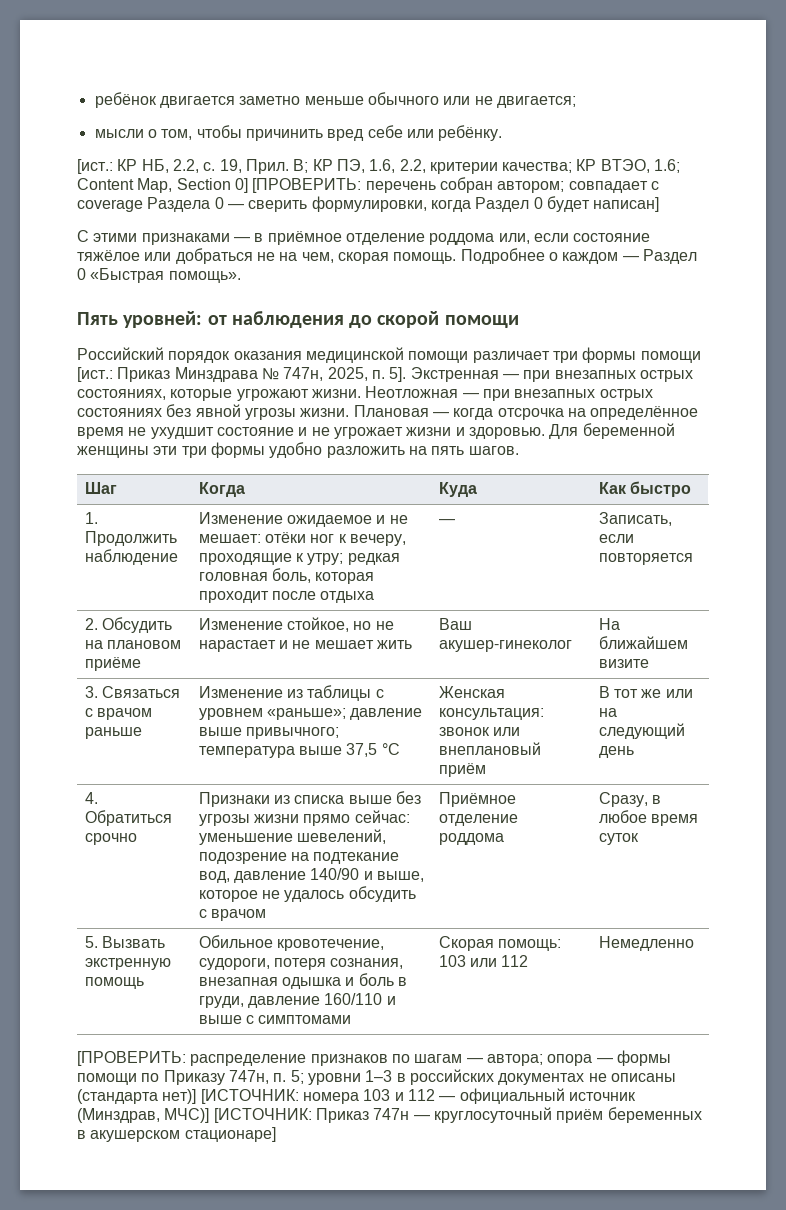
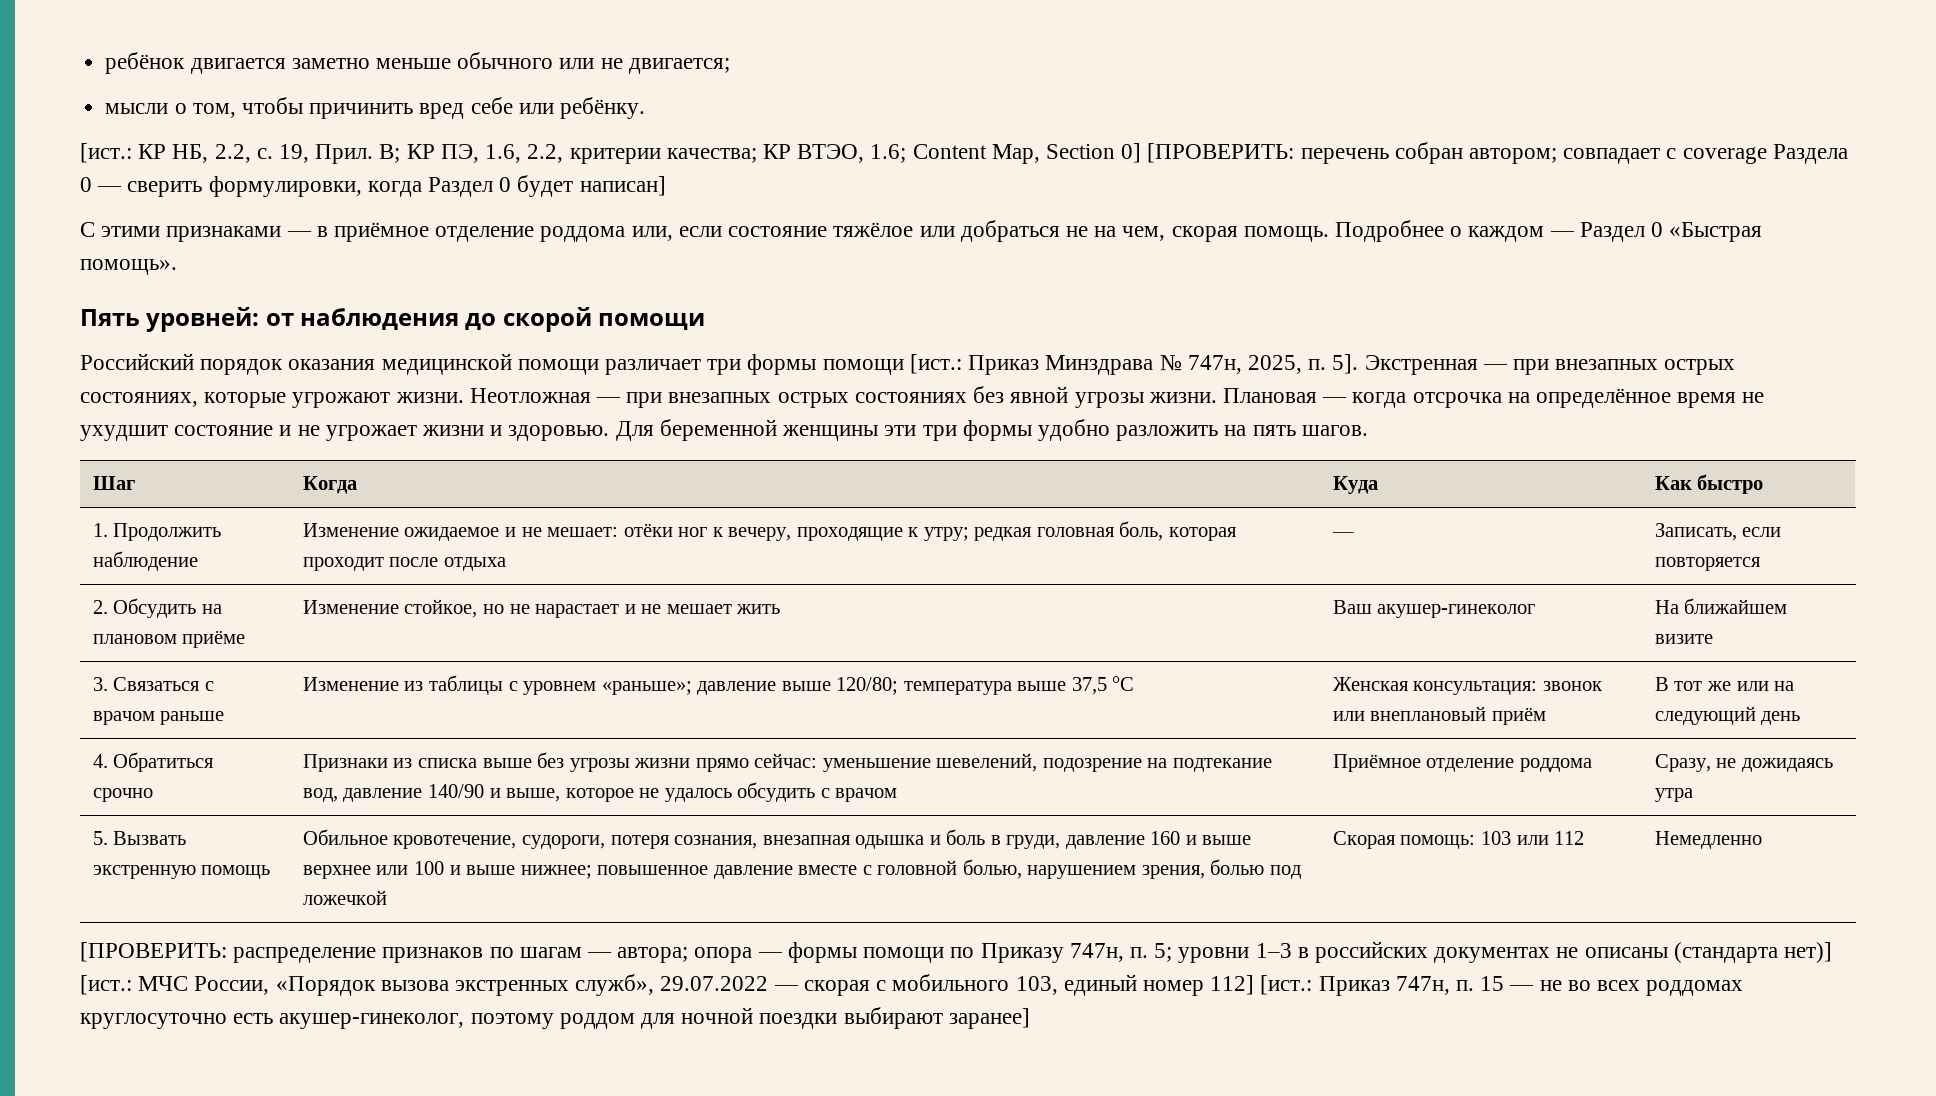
[246,727,340,739] привычного; -> [836,677,899,695] 120/80;
[652,795,662,804] [598,810,699,826] [598,833,639,845] в любое время суток -> [1716,758,1833,772] [1654,788,1693,802] не дожидаясь утра
[324,993,396,1005] [198,1015,352,1024] 160/110 и выше с симптомами -> [1150,831,1252,845] [302,859,1301,879] [302,890,387,905] 160 и выше верхнее или 100 и выше нижнее; повышенное давление вместе с головной болью, нарушением зрения, болью под ложечкой
[200,1088,636,1104] [77,1107,702,1123] [77,1127,276,1142] [ИСТОЧНИК: номера 103 и 112 — официальный источник (Минздрав, МЧС)] [ИСТОЧНИК: Приказ 747н — круглосуточный приём беременных в акушерском стационаре] -> [80,974,1744,996] [80,1007,1030,1029] [ист.: МЧС России, «Порядок вызова экстренных служб», 29.07.2022 — скорая с мобильного 103, единый номер 112] [ист.: Приказ 747н, п. 15 — не во всех роддомах круглосуточно есть акушер-гинеколог, поэтому роддом для ночной поездки выбирают заранее]

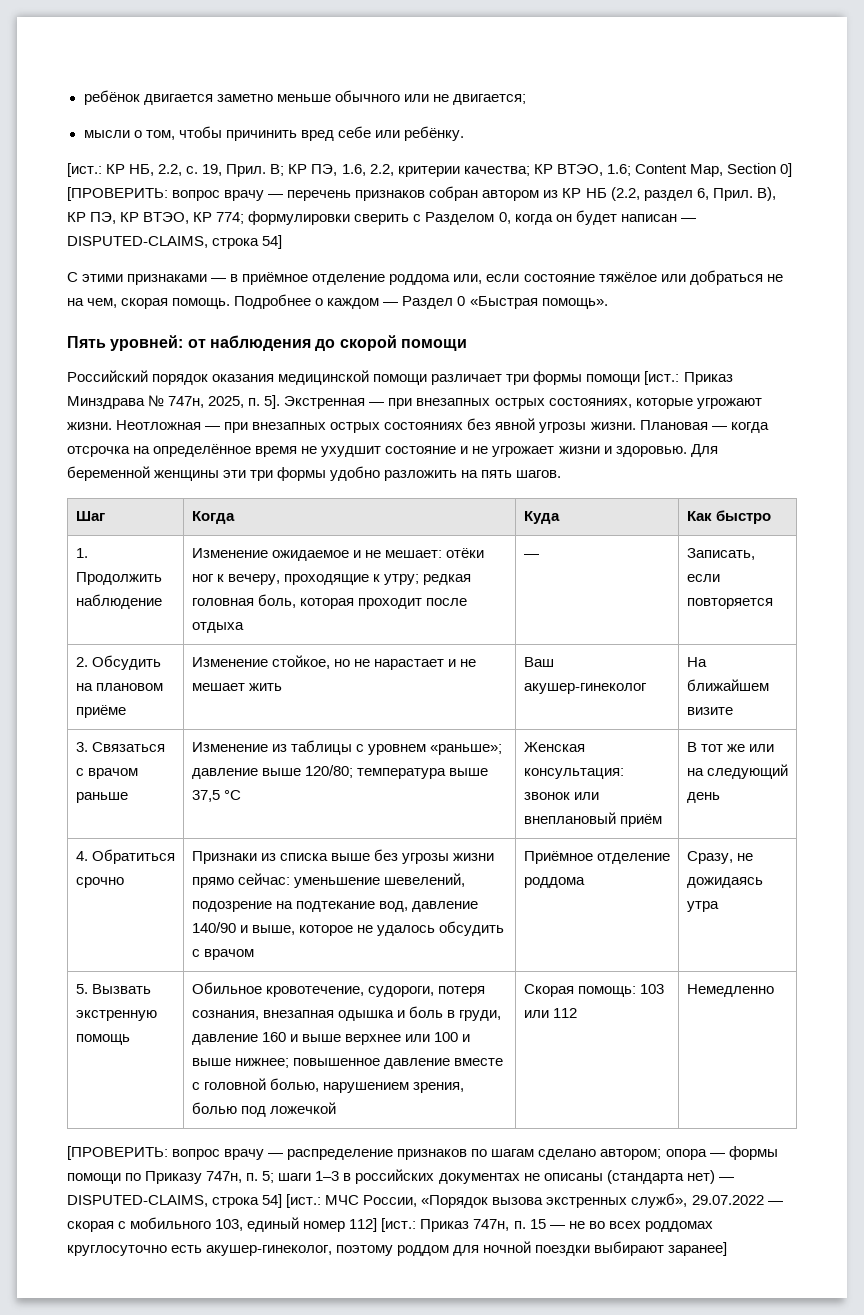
[1300,142,1848,164] [80,175,666,197] перечень собран автором; совпадает с coverage Раздела 0 — сверить формулировки, когда Раздел 0 будет написан] -> [172,186,776,201] [67,210,696,225] [67,235,283,249] вопрос врачу — перечень признаков собран автором из КР НБ (2.2, раздел 6, Прил. В), КР ПЭ, КР ВТЭО, КР 774; формулировки сверить с Разделом 0, когда он будет написан — DISPUTED-CLAIMS, строка 54]
(227, 952) none -> [172,1149,284,1160] вопрос врачу —
[587,947,689,963] — автора; -> [538,1149,662,1160] сделано автором;
[1178,947,1250,963] уровни -> [278,1173,312,1181] шаги
[1784,942,1833,963] нет)] -> [686,1170,734,1184] [67,1194,283,1208] нет) — DISPUTED-CLAIMS, строка 54]

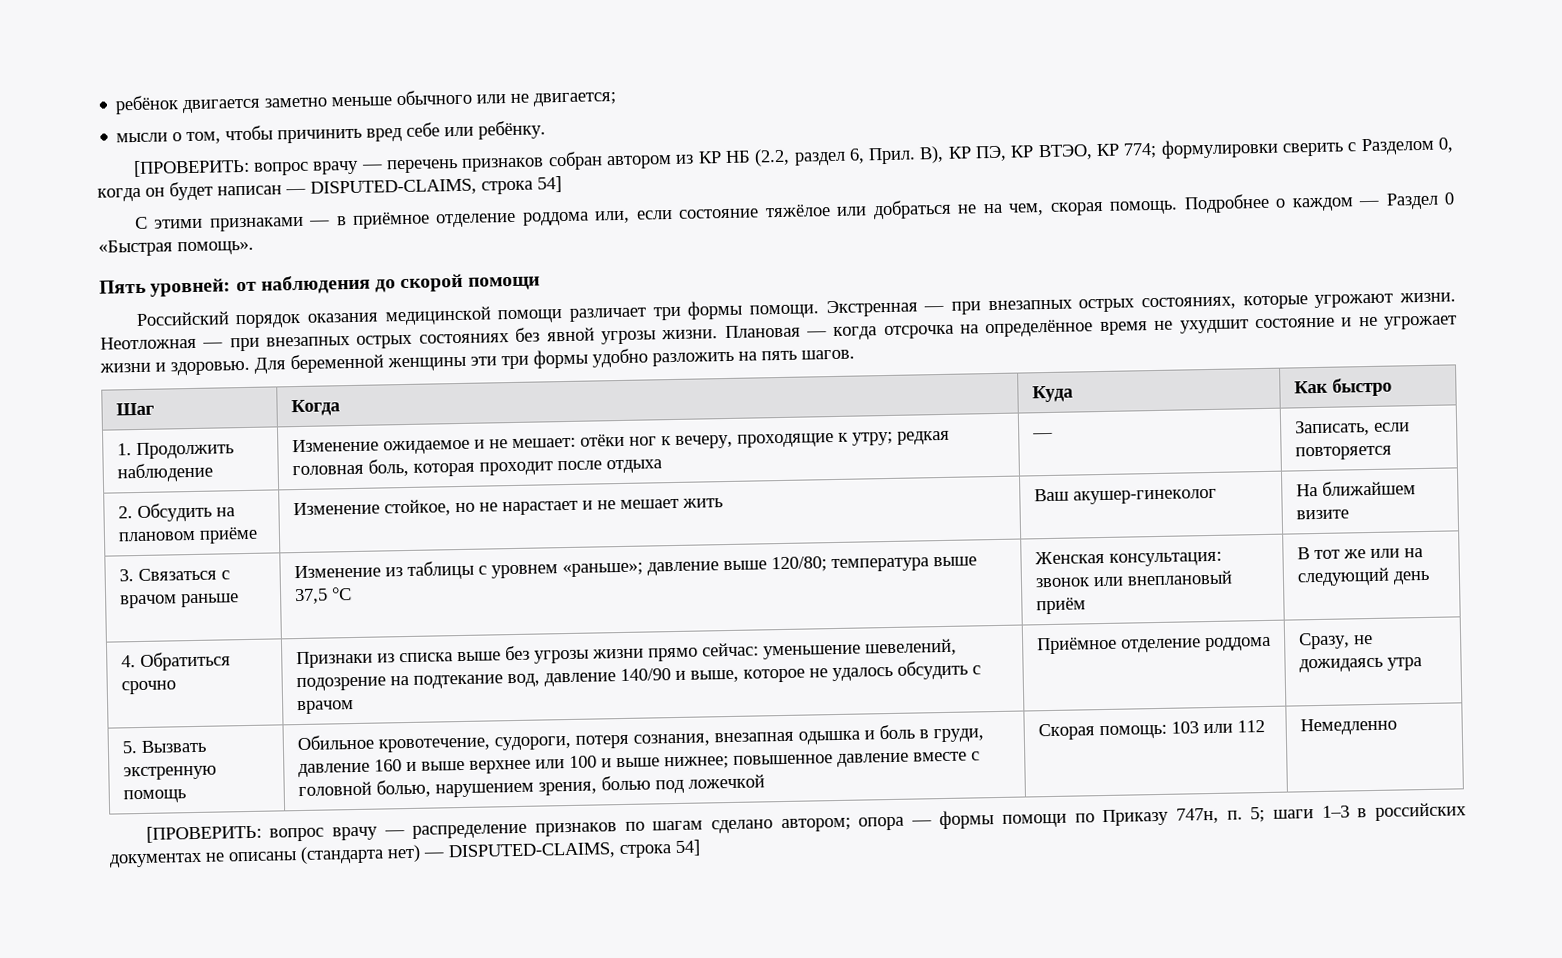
[67,163,792,177] [ист.: КР НБ, 2.2, с. 19, Прил. В; КР ПЭ, 1.6, 2.2, критерии качества; КР ВТЭО, 1.6; Content Map, Section 0] -> (547, 130) none
[586,371,733,385] [67,395,281,409] помощи [ист.: Приказ Минздрава № 747н, 2025, п. 5]. -> [748,304,819,319] помощи.
[286,1193,783,1208] [67,1217,713,1232] [67,1241,728,1256] [ист.: МЧС России, «Порядок вызова экстренных служб», 29.07.2022 — скорая с мобильного 103, единый номер 112] [ист.: Приказ 747н, п. 15 — не во всех роддомах круглосуточно есть акушер-гинеколог, поэтому роддом для ночной поездки выбирают заранее] -> (701, 848) none

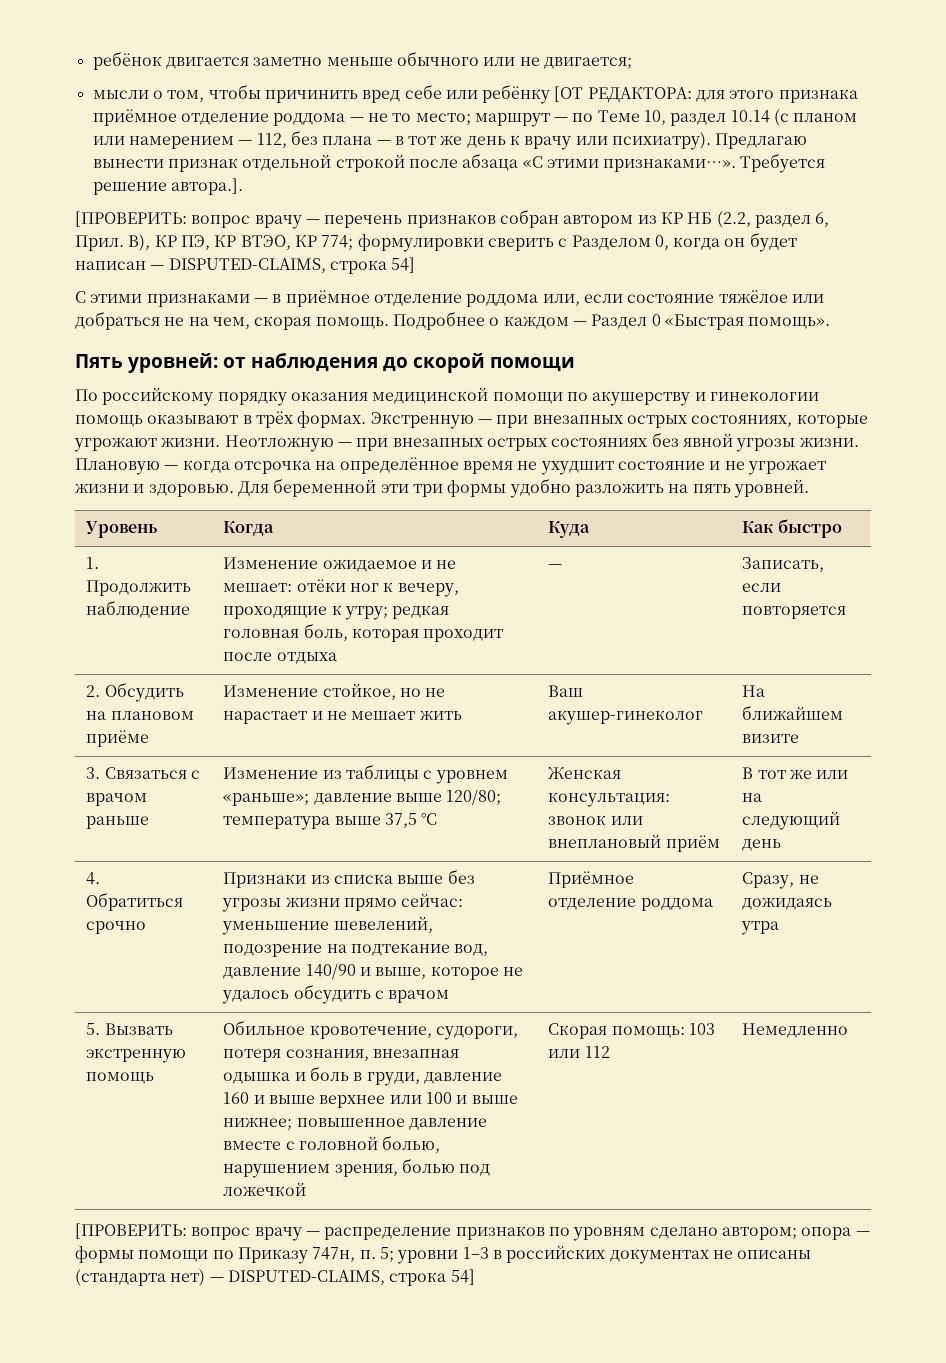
[478,120,547,140] ребёнку. -> [482,84,858,104] [92,109,858,127] [92,130,808,150] [92,153,826,173] [92,178,243,195] ребёнку [ОТ РЕДАКТОРА: для этого признака приёмное отделение роддома — не то место; маршрут — по Теме 10, раздел 10.14 (с планом или намерением — 112, без плана — в тот же день к врачу или психиатру). Предлагаю вынести признак отдельной строкой после абзаца «С этими признаками…». Требуется решение автора.].
[135,299,918,329] Российский порядок оказания медицинской помощи различает три формы помощи. Экстренная -> [75,387,819,406] [75,411,474,429] По российскому порядку оказания медицинской помощи по акушерству и гинекологии помощь оказывают в трёх формах. Экстренную
[100,335,197,350] Неотложная -> [224,435,334,452] Неотложную
[724,324,801,339] Плановая -> [75,458,160,475] Плановую
[387,356,466,372] женщины -> (377, 487) none
[801,349,855,360] [115,402,154,416] шагов. // Шаг -> [733,479,809,498] [86,521,158,538] уровней. // Уровень
[652,820,704,831] шагам -> [573,1227,646,1241] уровням
[1273,809,1315,819] шаги -> [397,1250,459,1264] уровни

